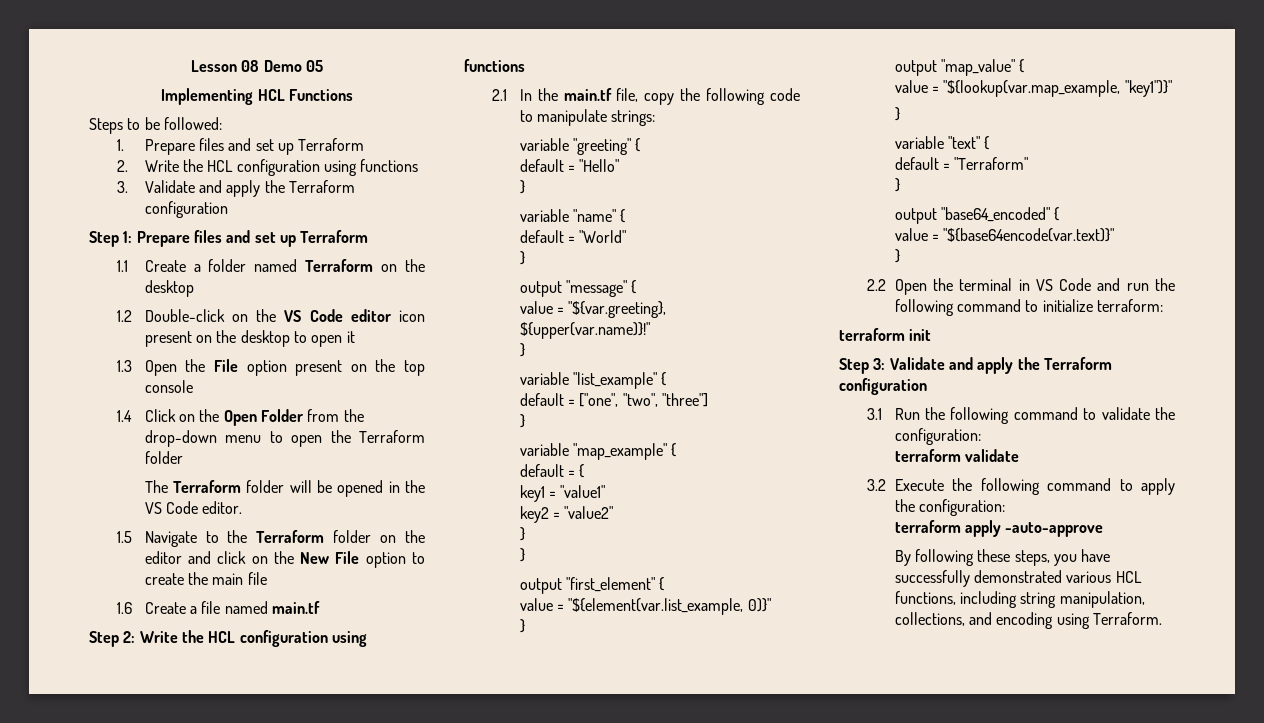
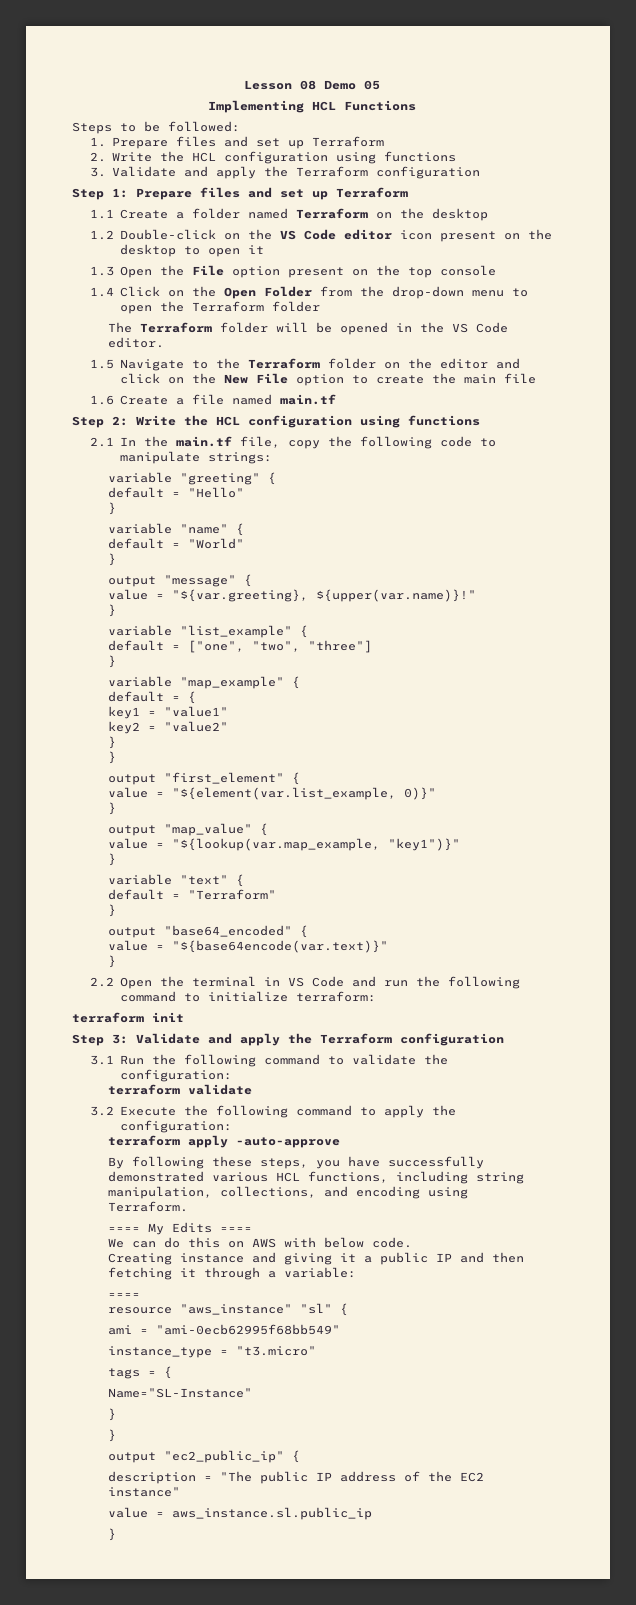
(1163, 618) none -> [107,1222,252,1235] [107,1237,412,1248] [107,1252,524,1265] [107,1267,356,1280] [107,1293,140,1298] [107,1303,348,1316] [107,1324,340,1335] [107,1346,316,1358] [107,1366,172,1379] [107,1388,252,1398] [107,1408,116,1421] [107,1429,116,1442] [107,1450,300,1463] [107,1471,484,1484] [107,1487,180,1497] [107,1507,372,1520] [107,1528,116,1541] // ==== My Edits ==== // We can do this on AWS with below code. // Creating instance and giving it a public IP and then fetching it through a variable: // ==== // resource "aws_instance" "sl" { // ami = "ami-0ecb62995f68bb549" // instance_type = "t3.micro" // tags = { // Name="SL-Instance" // } // } // output "ec2_public_ip" { // description = "The public IP address of the EC2 instance" // value = aws_instance.sl.public_ip // }

